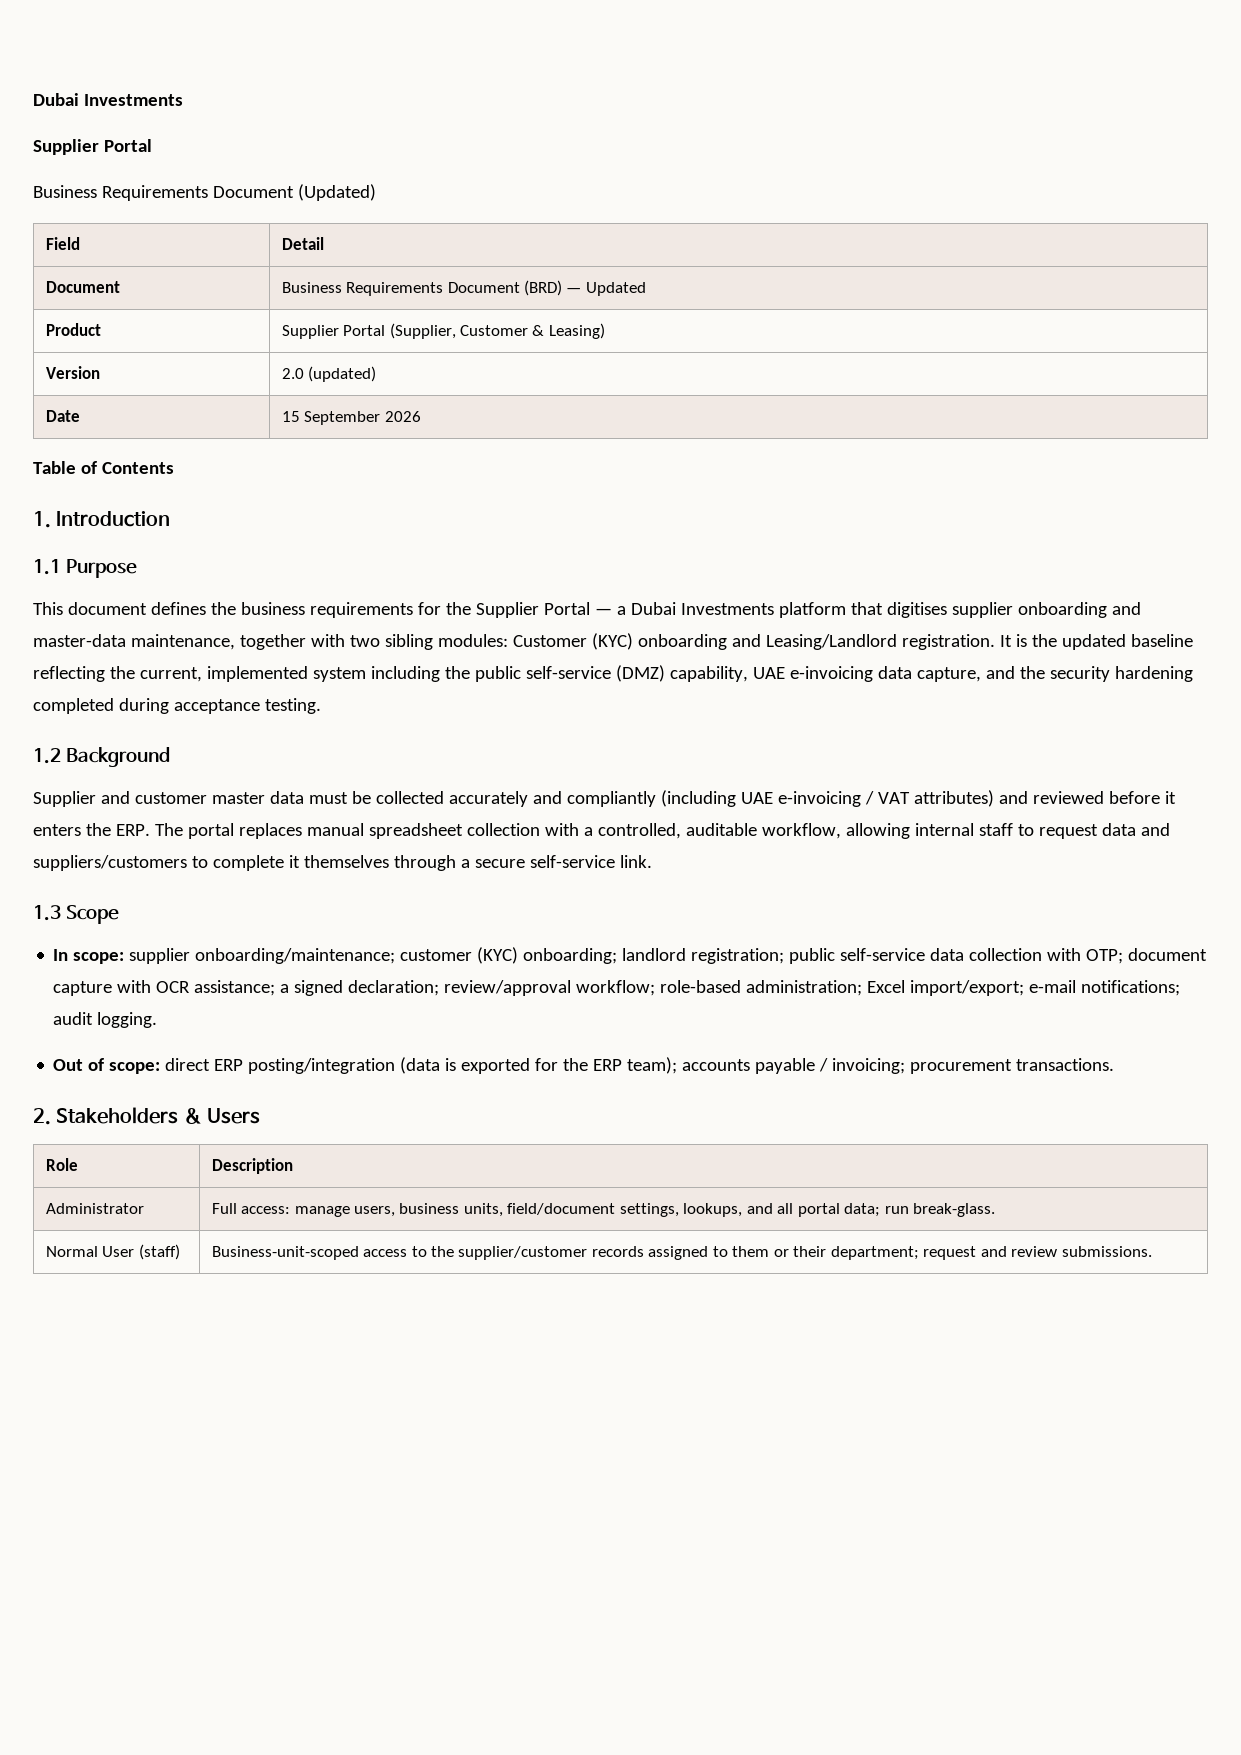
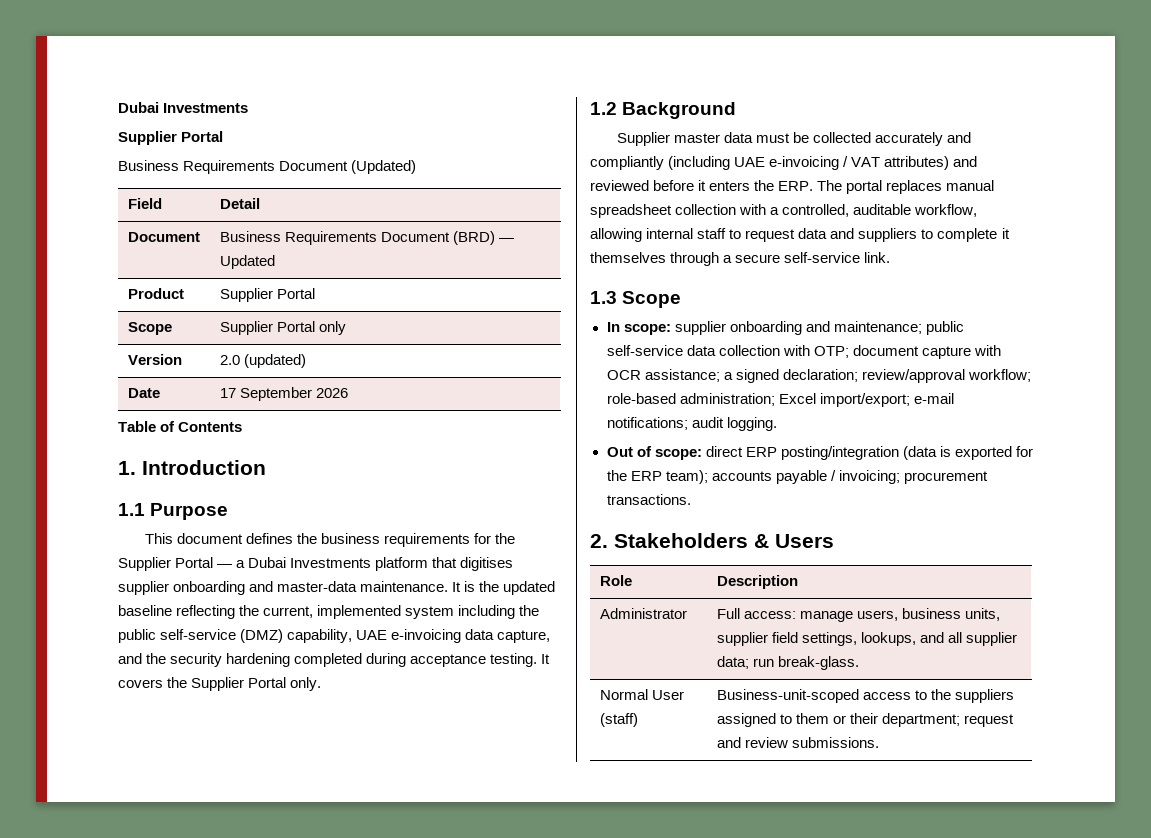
[389,323,605,339] (Supplier, Customer & Leasing) -> [127,322,172,335] [219,321,346,335] // Scope | Supplier Portal only
[281,411,300,422] 15 -> [219,388,236,398] 17
[130,633,995,650] maintenance, together with two sibling modules: Customer (KYC) onboarding and Leasing/Landlord registration. -> [360,581,449,592] maintenance.
(321, 706) none -> [541,654,551,664] [118,677,322,691] It covers the Supplier Portal only.
[100,791,207,804] and customer -> (670, 139) none
[33,855,187,871] suppliers/customers -> [858,228,918,242] suppliers
[195,947,785,964] onboarding/maintenance; customer (KYC) onboarding; landlord registration; -> [729,321,922,335] onboarding and maintenance;
[507,1203,616,1215] field/document -> [716,632,798,646] supplier field
[797,1203,840,1217] portal -> [965,632,1017,646] supplier
[458,1246,644,1260] supplier/customer records -> [954,689,1014,703] suppliers

